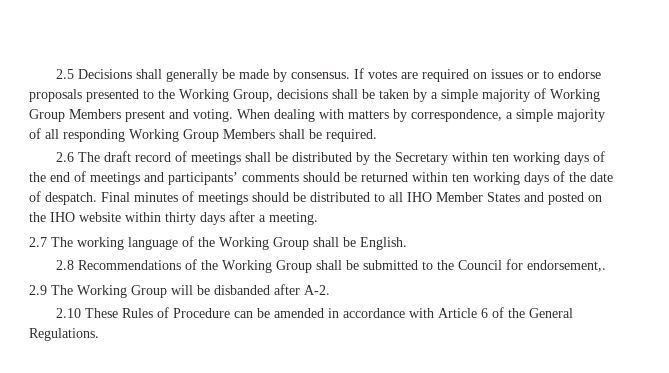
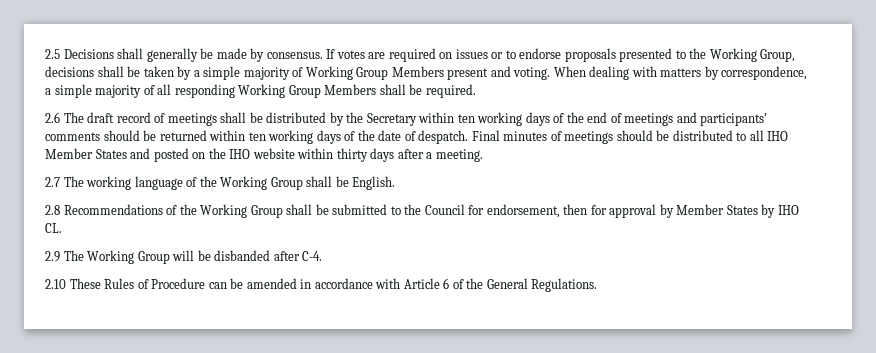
[526,260,606,272] endorsement,. -> [486,204,799,218] [45,223,62,233] endorsement, then for approval by Member States by IHO CL.
[304,285,330,295] A-2. -> [302,251,323,261] C-4.

